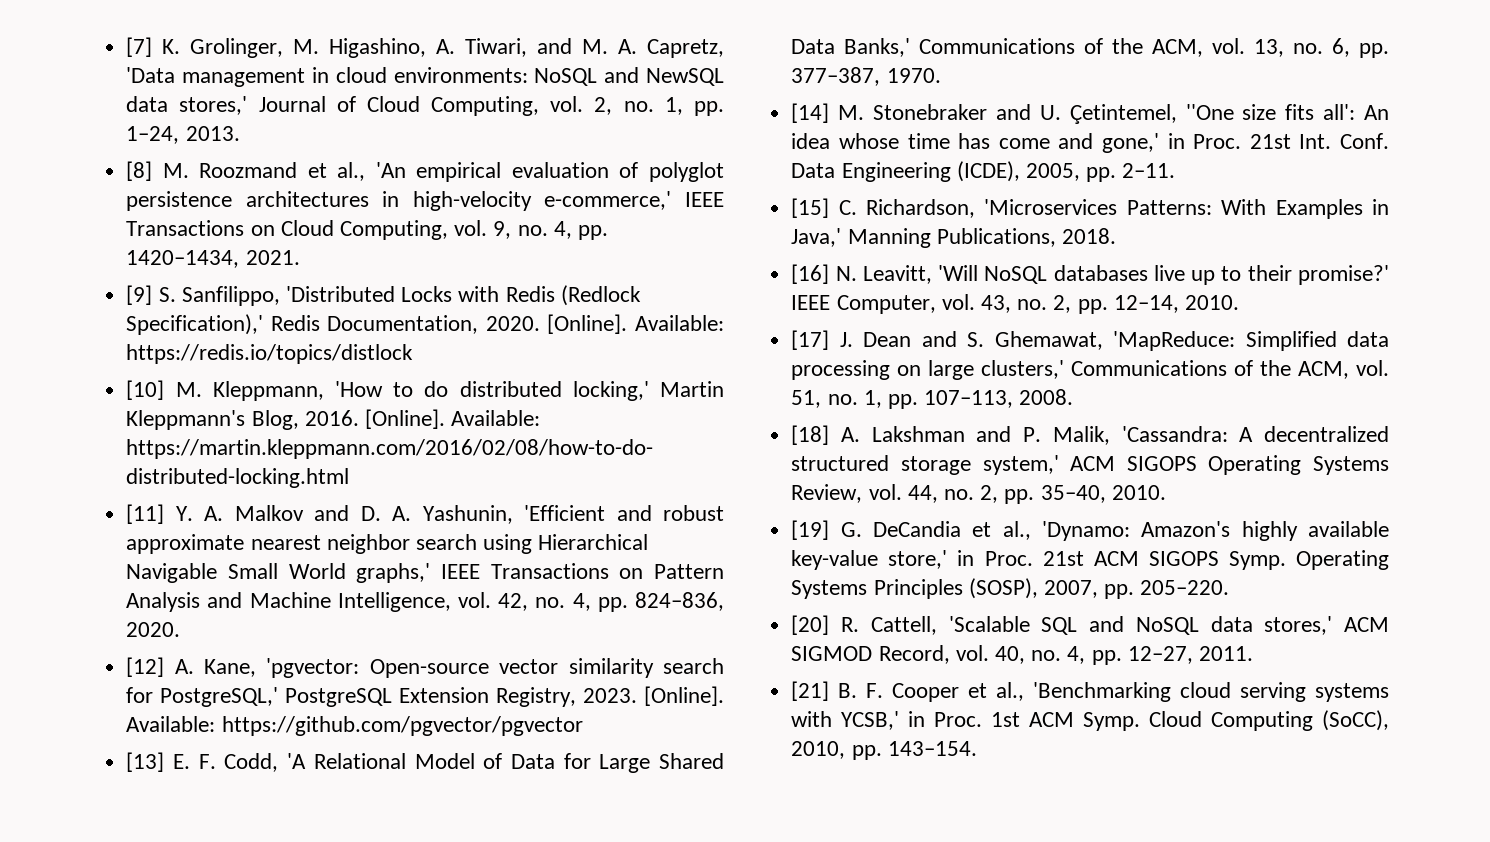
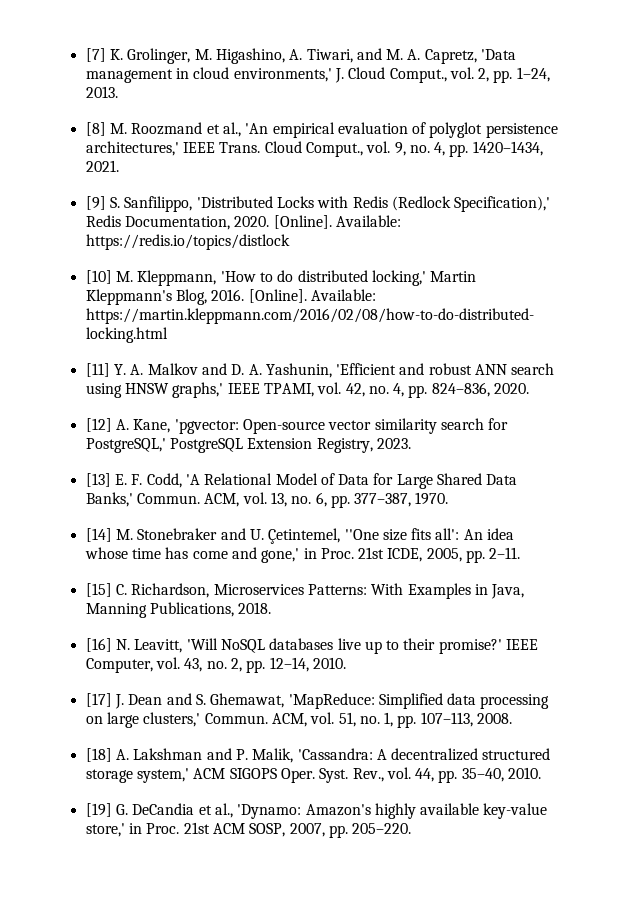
[393,67,724,86] [126,96,683,116] environments: NoSQL and NewSQL data stores,' Journal of Cloud Computing, vol. 2, no. 1, -> [233,67,490,83] environments,' J. Cloud Comput., vol. 2,
[245,191,724,211] [126,220,448,240] architectures in high-velocity e-commerce,' IEEE Transactions on Cloud Computing, -> [85,141,363,157] architectures,' IEEE Trans. Cloud Comput.,
[126,534,649,554] [126,563,724,583] [126,592,451,612] approximate nearest neighbor search using Hierarchical Navigable Small World graphs,' IEEE Transactions on Pattern Analysis and Machine Intelligence, -> [475,363,555,375] [85,382,314,398] ANN search using HNSW graphs,' IEEE TPAMI,
[644,686,724,706] [126,716,583,736] [Online]. Available: https://github.com/pgvector/pgvector -> (411, 443) none
[919,38,1144,54] Communications of the -> [136,493,200,504] Commun.
[1299,133,1389,149] [791,161,1020,182] Int. Conf. Data Engineering (ICDE), -> [387,548,423,562] ICDE,
[984,199,1118,215] 'Microservices -> [213,584,304,595] Microservices
[791,228,842,247] Java,' -> [491,584,525,599] Java,
[1071,360,1292,376] Communications of the -> [204,713,268,724] Commun.
[1208,455,1389,475] [791,484,999,503] Operating Systems Review, vol. 44, no. 2, -> [280,767,435,783] Oper. Syst. Rev., vol. 44,
[1148,550,1389,570] [791,578,1230,599] [791,615,1389,635] [791,645,1253,665] [791,681,1389,702] [791,710,1389,731] [791,741,977,760] SIGOPS Symp. Operating Systems Principles (SOSP), 2007, pp. 205–220. // [20] R. Cattell, 'Scalable SQL and NoSQL data stores,' ACM SIGMOD Record, vol. 40, no. 4, pp. 12–27, 2011. // [21] B. F. Cooper et al., 'Benchmarking cloud serving systems with YCSB,' in Proc. 1st ACM Symp. Cloud Computing (SoCC), 2010, pp. 143–154. -> [249,823,412,838] SOSP, 2007, pp. 205–220.

